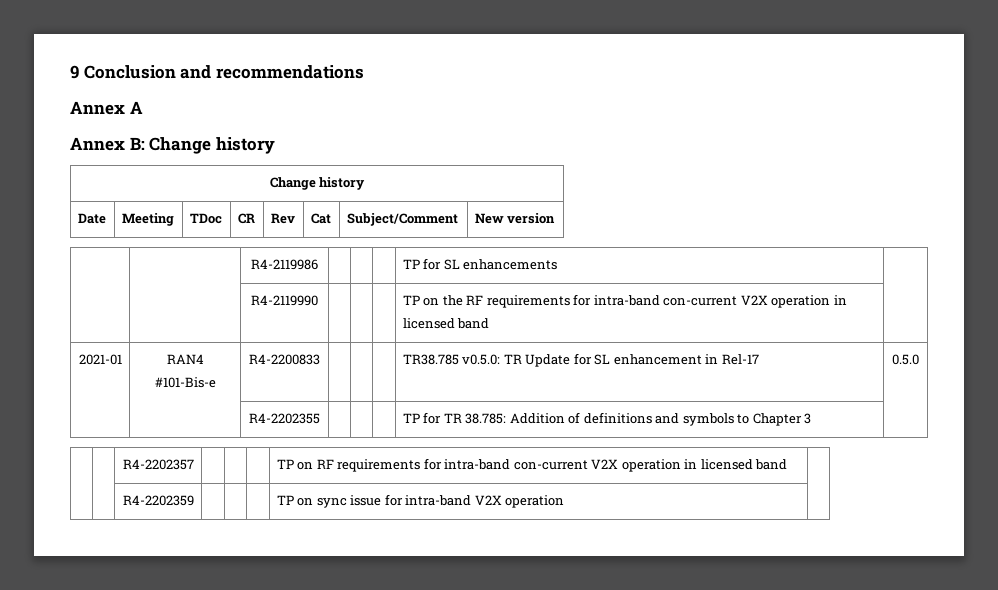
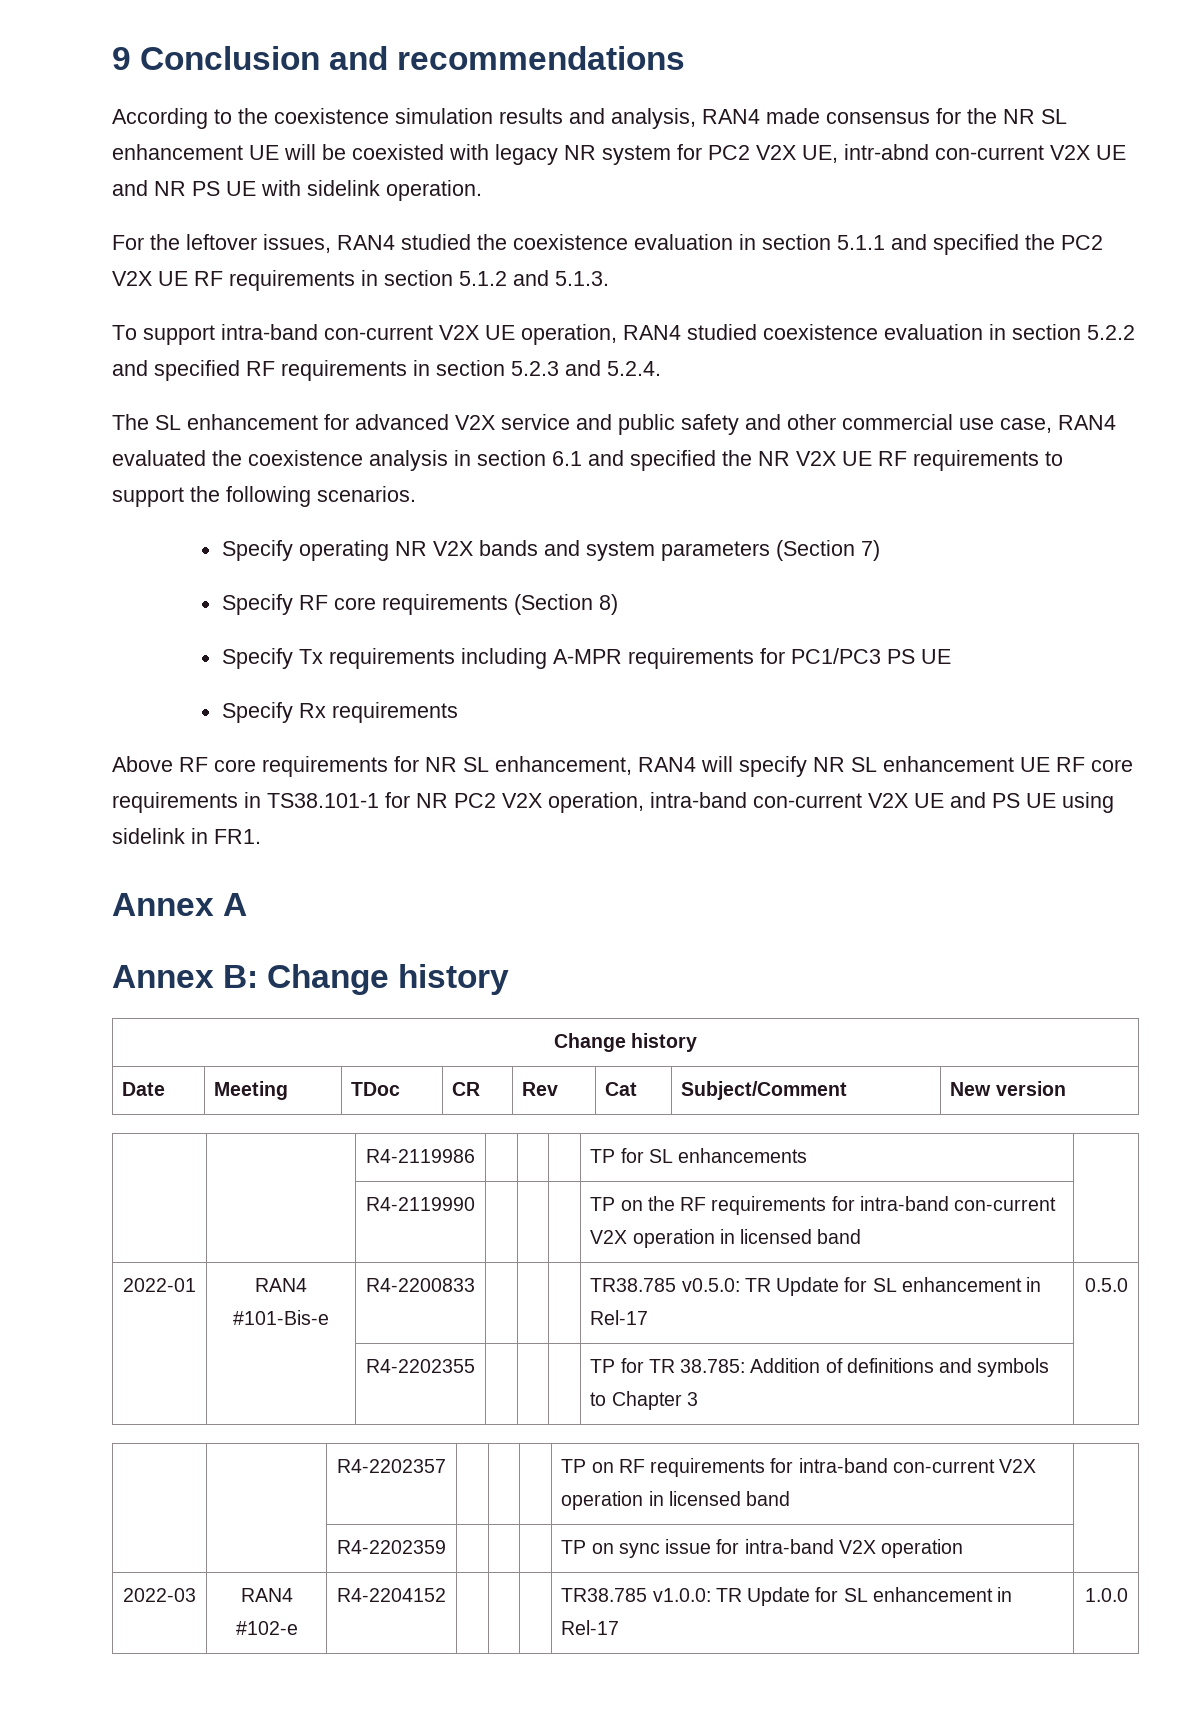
(364, 72) none -> [112,108,1067,129] [112,144,1126,165] [112,180,482,201] [112,234,1103,255] [112,270,609,291] [112,324,1135,345] [112,360,661,381] [112,414,1116,435] [112,450,1063,471] [112,486,416,507] [221,540,880,561] [221,594,618,615] [221,648,951,669] [221,702,458,723] [112,756,1133,777] [112,792,1114,813] [112,828,261,844] // According to the coexistence simulation results and analysis, RAN4 made consensus for the NR SL enhancement UE will be coexisted with legacy NR system for PC2 V2X UE, intr-abnd con-current V2X UE and NR PS UE with sidelink operation. // For the leftover issues, RAN4 studied the coexistence evaluation in section 5.1.1 and specified the PC2 V2X UE RF requirements in section 5.1.2 and 5.1.3. // To support intra-band con-current V2X UE operation, RAN4 studied coexistence evaluation in section 5.2.2 and specified RF requirements in section 5.2.3 and 5.2.4. // The SL enhancement for advanced V2X service and public safety and other commercial use case, RAN4 evaluated the coexistence analysis in section 6.1 and specified the NR V2X UE RF requirements to support the following scenarios. // Specify operating NR V2X bands and system parameters (Section 7) // Specify RF core requirements (Section 8) // Specify Tx requirements including A-MPR requirements for PC1/PC3 PS UE // Specify Rx requirements // Above RF core requirements for NR SL enhancement, RAN4 will specify NR SL enhancement UE RF core requirements in TS38.101-1 for NR PC2 V2X operation, intra-band con-current V2X UE and PS UE using sidelink in FR1.
[78,354,122,365] 2021-01 -> [123,1278,196,1292] 2022-01
(565, 501) none -> [123,1588,196,1602] [240,1588,293,1602] [235,1621,298,1635] [337,1588,446,1602] [561,1587,1013,1606] [561,1620,620,1635] [1084,1588,1128,1602] // 2022-03 | RAN4 #102-e | R4-2204152 | | | | TR38.785 v1.0.0: TR Update for SL enhancement in Rel-17 | 1.0.0

